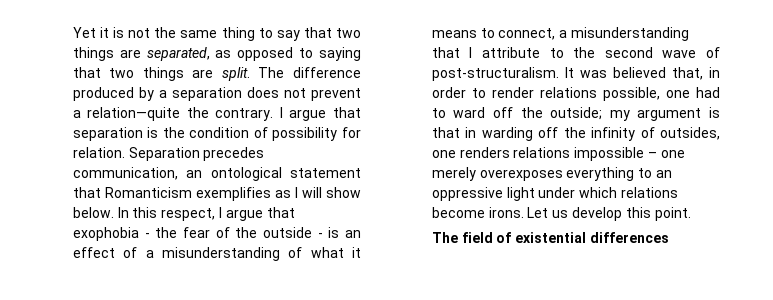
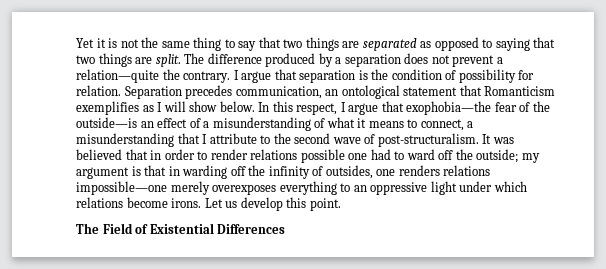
[146,47,210,61] separated, -> [362,38,417,51] separated
[72,227,340,241] exophobia - the fear of the outside - is -> [406,101,550,115] [76,117,138,128] exophobia—the fear of the outside—is
[671,67,703,80] that, -> [125,149,148,160] that
[602,87,660,101] possible, -> [300,149,345,163] possible
[574,147,685,161] impossible – one -> [76,181,168,195] impossible—one
[461,232,669,243] field of existential differences -> [102,223,286,234] Field of Existential Differences

